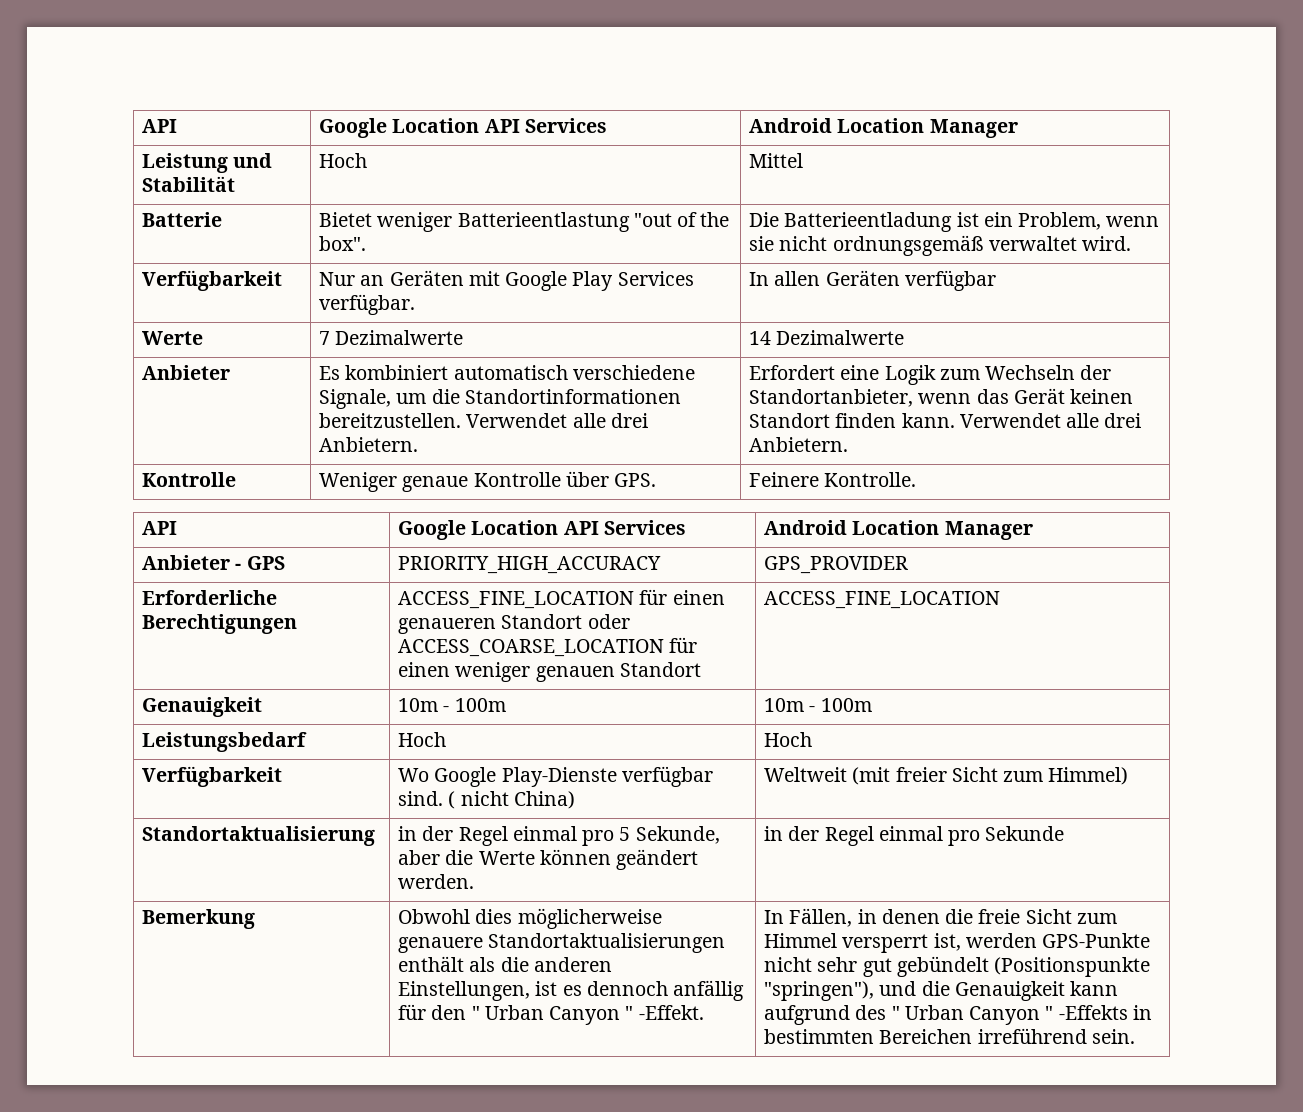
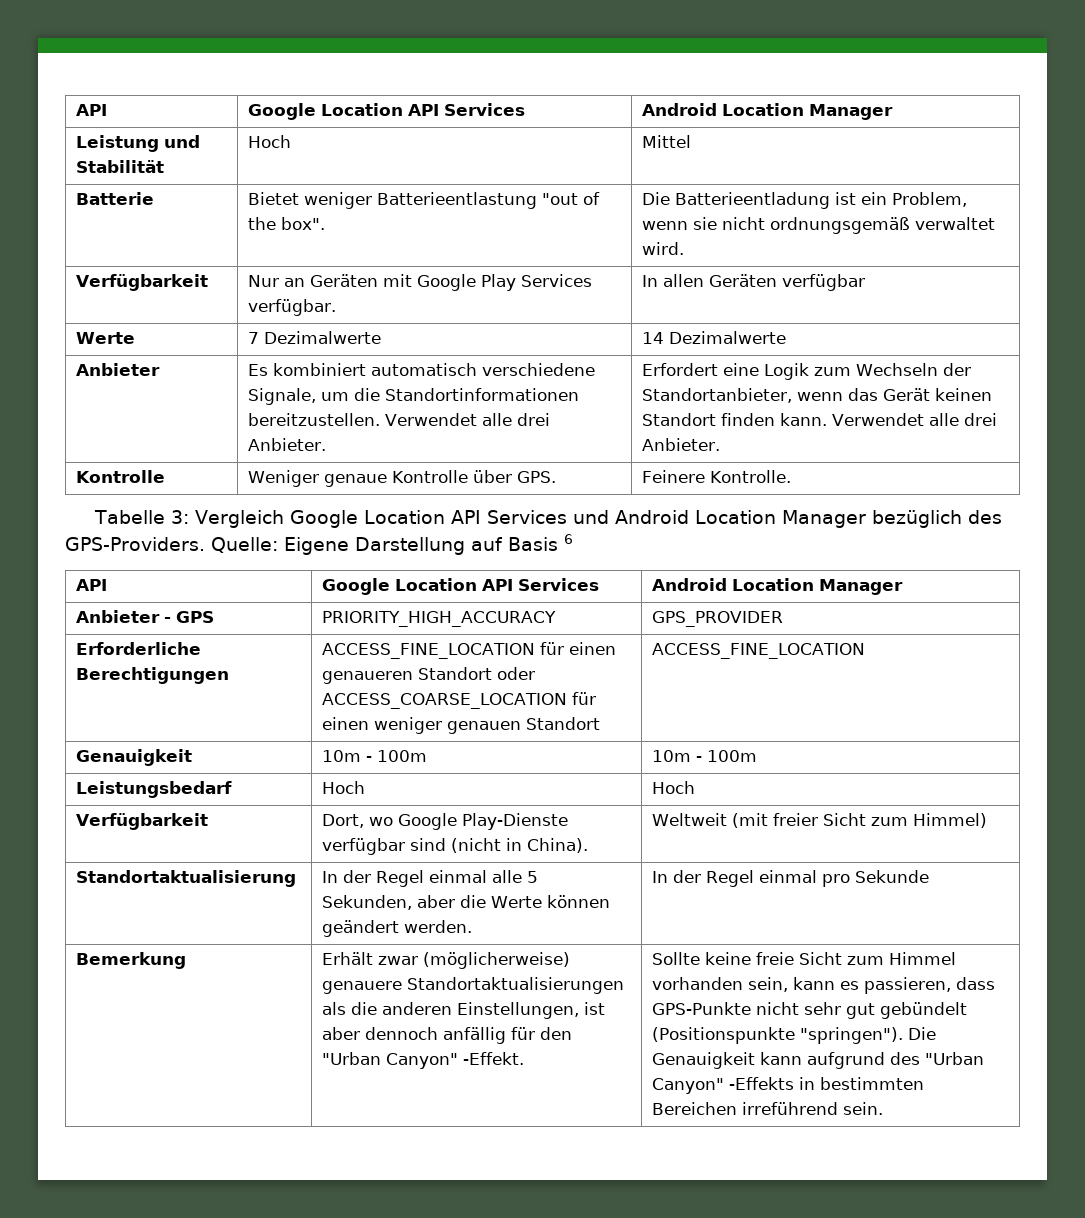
[319,437,419,452] Anbietern. -> [247,438,326,451] Anbieter.
[749,437,849,452] Anbietern. -> [641,438,720,451] Anbieter.
(917, 479) none -> [93,510,1002,528] [65,534,573,555] // Tabelle 3: Vergleich Google Location API Services und Android Location Manager bezüglich des GPS-Providers. Quelle: Eigene Darstellung auf Basis 6
[398,768,430,782] Wo -> [321,814,393,828] Dort, wo
[398,791,575,809] sind. ( nicht China) -> [409,838,588,853] sind (nicht in China).
[398,826,720,846] in der Regel einmal pro 5 Sekunde, -> [321,870,538,887] [321,895,412,910] In der Regel einmal alle 5 Sekunden,
[764,826,784,841] in -> [651,871,668,883] In
[398,908,662,929] Obwohl dies möglicherweise -> [321,952,570,969] Erhält zwar (möglicherweise)
[398,956,465,972] enthält -> (624, 985) none
[562,985,582,996] es -> [321,1027,360,1040] aber
[471,1005,704,1025] [764,908,1117,927] [764,933,1037,953] " Urban Canyon " -Effekt. | In Fällen, in denen die freie Sicht zum Himmel versperrt ist, werden -> [321,1052,524,1069] [651,952,956,965] [651,977,995,994] "Urban Canyon" -Effekt. | Sollte keine freie Sicht zum Himmel vorhanden sein, kann es passieren, dass
[764,981,950,1001] "springen"), und die -> [799,1027,936,1044] "springen"). Die
[891,1005,1054,1025] " Urban Canyon " -> [924,1052,984,1065] [651,1078,724,1094] "Urban Canyon"

